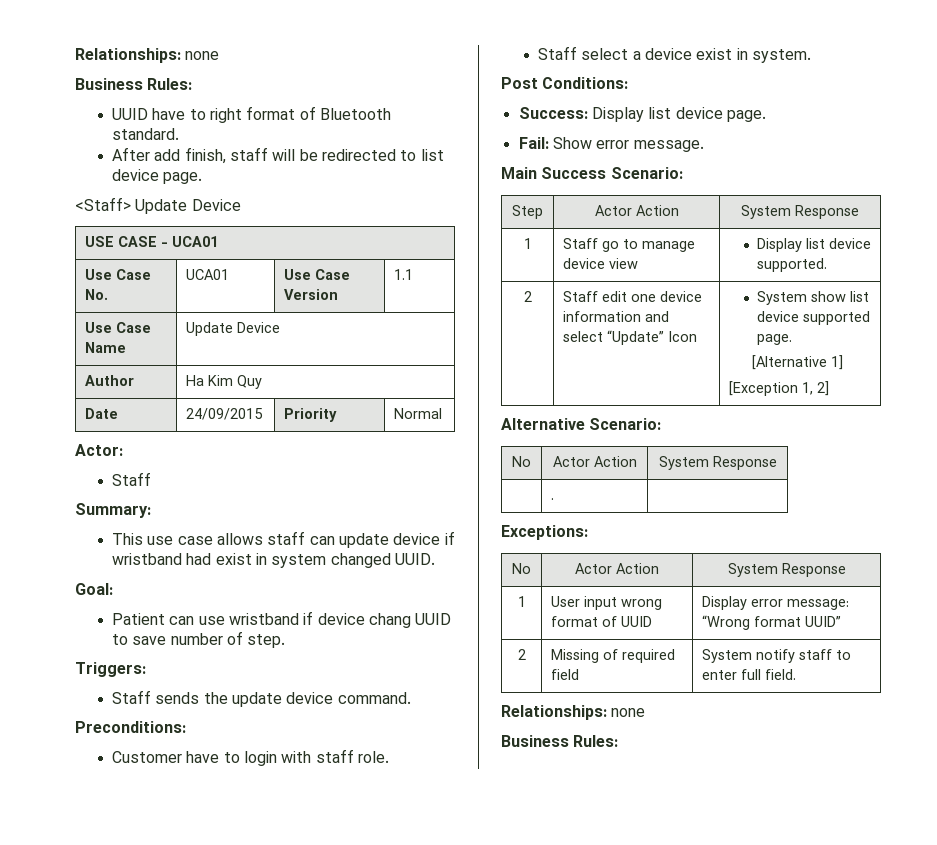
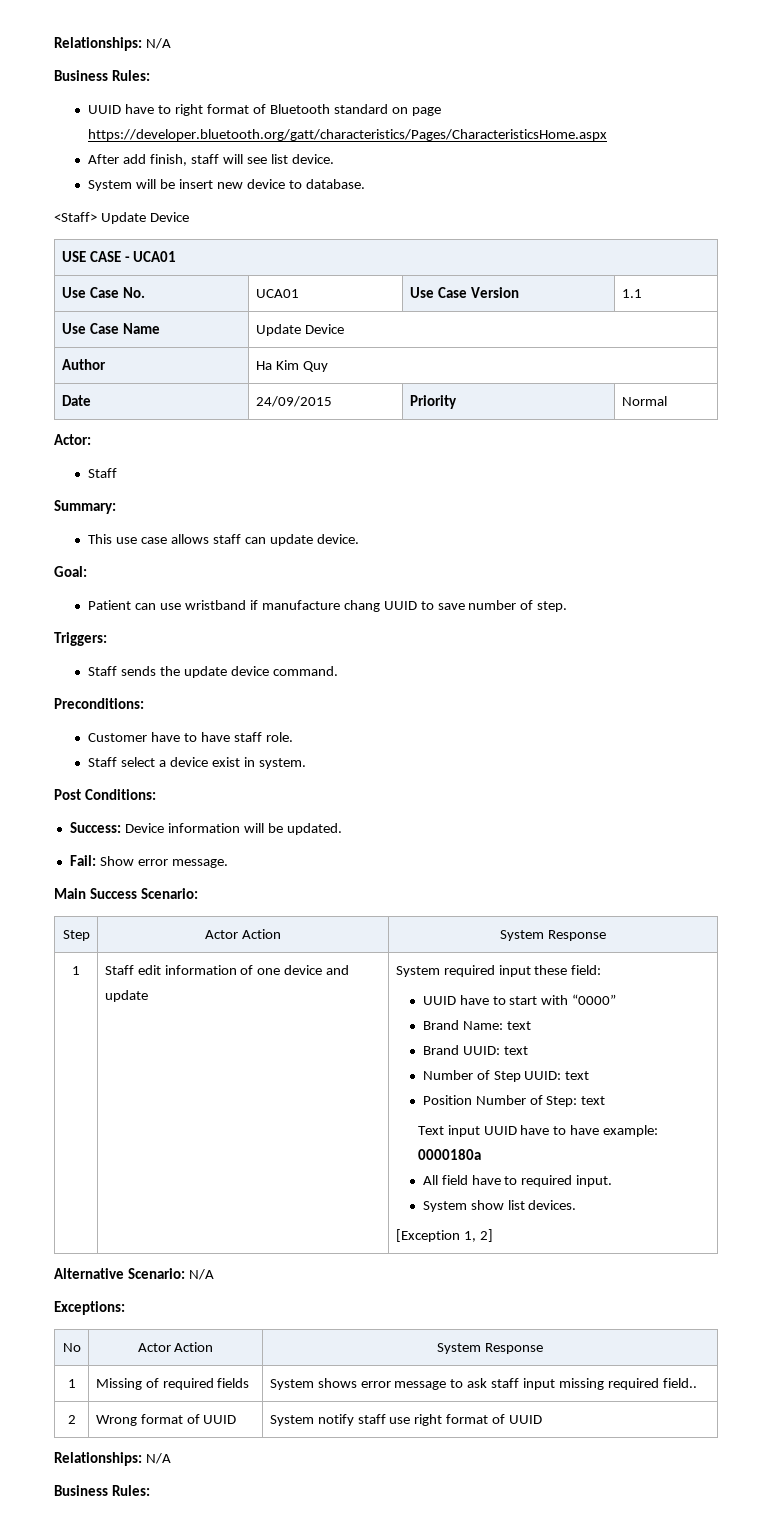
[75,48,220,63] Relationships: none -> [54,37,171,51] Relationships: N/A
[112,128,180,140] standard. -> [333,104,441,116] [88,129,608,141] standard on page https://developer.bluetooth.org/gatt/characteristics/Pages/CharacteristicsHome.aspx
[299,149,444,161] [112,169,203,184] be redirected to list device page. -> [246,154,334,164] [88,179,365,191] see list device. // System will be insert new device to database.
[393,531,455,545] [112,553,435,568] device if wristband had exist in system changed UUID. -> [316,534,359,544] device.
[317,613,365,625] device -> [261,600,340,610] manufacture
[244,751,312,766] login with -> [201,732,231,742] have
[591,107,766,122] Display list device page. -> [124,823,342,835] Device information will be updated.
[602,239,696,252] [563,258,639,269] [756,238,871,252] [756,258,827,272] [523,291,532,302] [563,291,703,302] [563,311,670,322] [563,330,698,345] [756,291,869,305] [756,311,870,325] [756,334,792,345] [752,355,844,370] go to manage device view | Display list device supported. // 2 | Staff edit one device information and select “Update” Icon | System show list device supported page. // [Alternative 1] -> [137,965,350,975] [104,990,148,1002] [395,965,602,977] [422,994,617,1005] [422,1020,531,1030] [422,1045,528,1055] [422,1070,590,1082] [422,1095,606,1107] [417,1125,659,1137] [417,1149,481,1160] [422,1175,613,1187] [422,1200,577,1212] edit information of one device and update | System required input these field: // UUID have to start with “0000” // Brand Name: text // Brand UUID: text // Number of Step UUID: text // Position Number of Step: text // Text input UUID have to have example: 0000180a // All field have to required input. // System show list devices.
[512,456,531,467] [552,456,637,467] [658,456,777,470] [551,498,555,500] // No | Actor Action | System Response // | . | -> [188,1269,214,1280] N/A
[551,596,663,610] [551,616,653,627] [702,596,850,610] [702,615,842,630] [517,649,526,660] [551,649,676,663] [551,669,580,680] [702,649,852,663] [702,669,797,680] [501,705,646,720] User input wrong format of UUID | Display error message: “Wrong format UUID” // 2 | Missing of required field | System notify staff to enter full field. // Relationships: none -> [95,1378,250,1390] [269,1378,697,1390] [67,1415,76,1424] [95,1414,237,1426] [269,1414,543,1426] [54,1452,171,1466] Missing of required fields | System shows error message to ask staff input missing required field.. // 2 | Wrong format of UUID | System notify staff use right format of UUID // Relationships: N/A

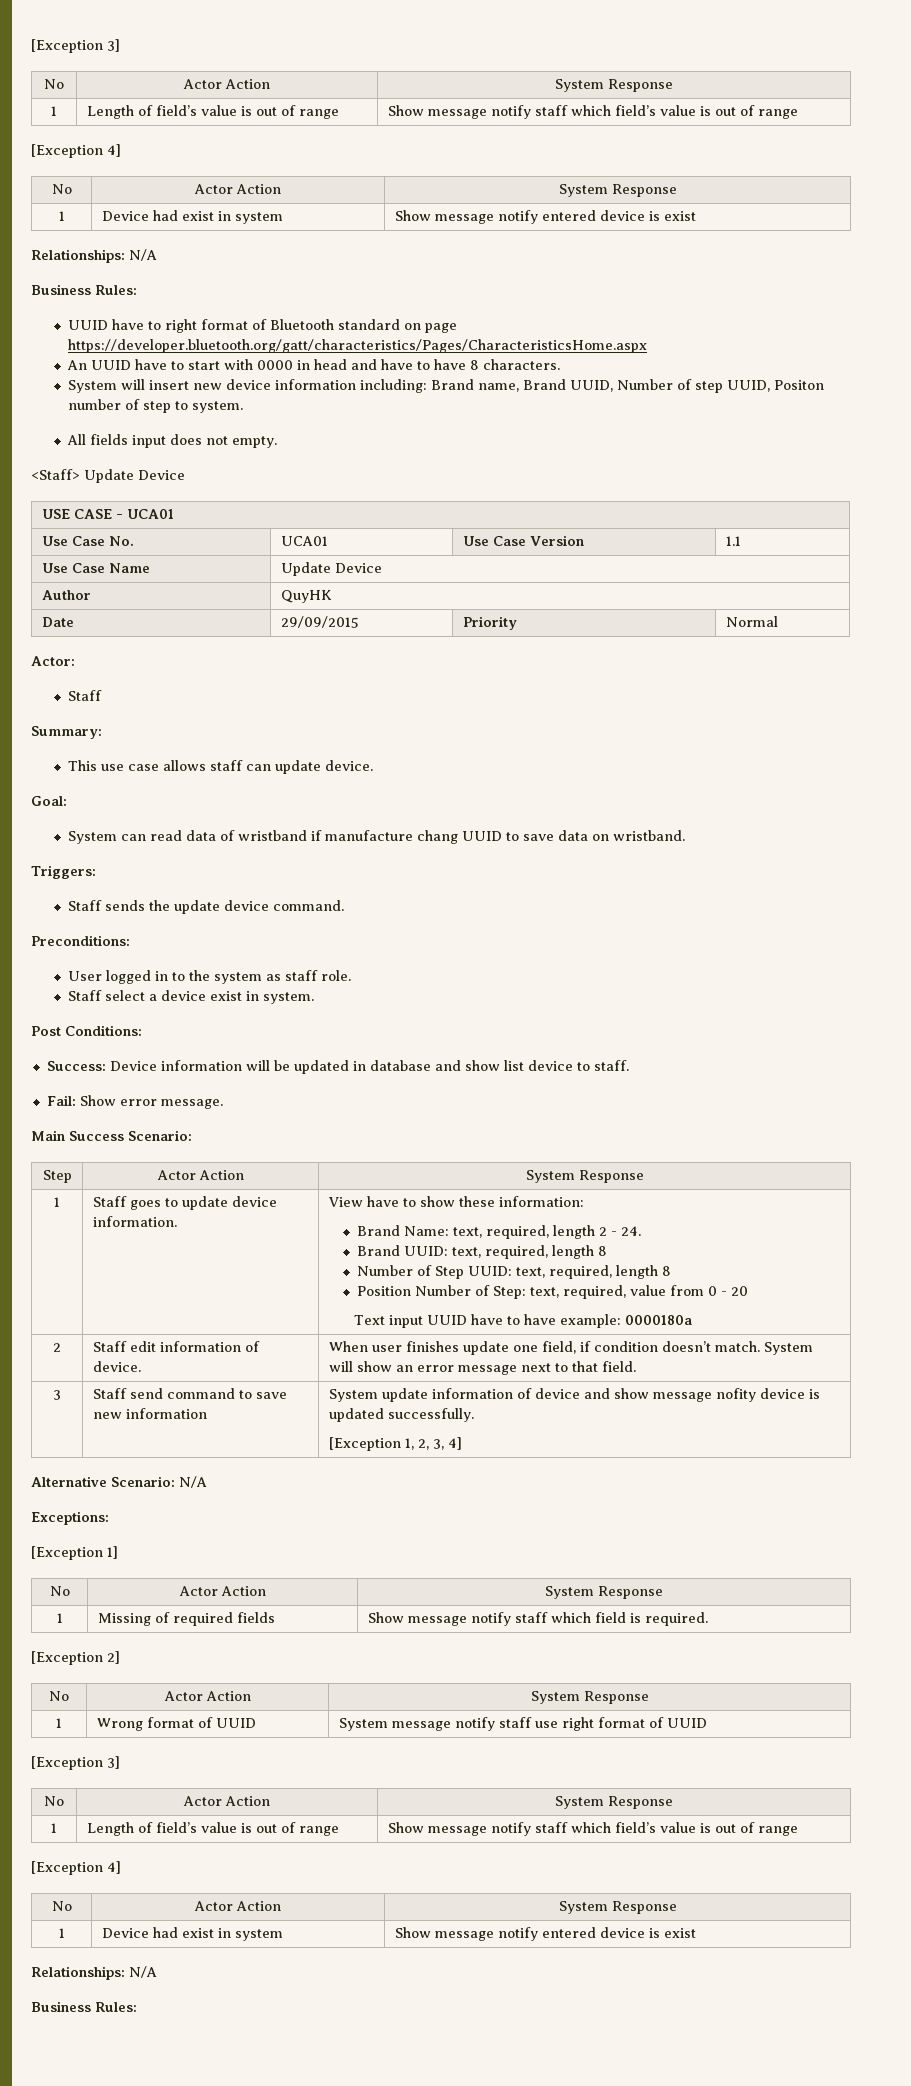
(54, 44) none -> [31,39,120,53] [44,79,64,89] [183,79,270,89] [555,79,673,92] [51,106,57,116] [86,105,339,119] [387,105,798,119] [31,144,121,158] [51,184,72,194] [194,184,281,194] [558,184,677,197] [58,211,65,221] [101,210,283,224] [394,210,696,224] [Exception 3] // No | Actor Action | System Response // 1 | Length of field’s value is out of range | Show message notify staff which field’s value is out of range // [Exception 4] // No | Actor Action | System Response // 1 | Device had exist in system | Show message notify entered device is exist //
[88,154,334,166] [88,179,176,191] After add finish, staff will see list device. // System will be -> [66,359,560,370] [67,379,145,393] An UUID have to start with 0000 in head and have to have 8 characters. // System will
[288,179,365,189] to database. -> [274,379,824,393] [67,399,243,413] [66,434,277,448] information including: Brand name, Brand UUID, Number of step UUID, Positon number of step to system. // All fields input does not empty.
[255,360,328,372] Ha Kim Quy -> [280,590,332,603] QuyHK
[255,396,332,407] 24/09/2015 -> [280,616,359,628] 29/09/2015
[88,600,182,610] Patient can use -> [67,830,235,844] System can read data of
[468,600,568,612] number of step. -> [557,830,685,841] data on wristband.
[88,732,231,742] Customer have to have -> [67,970,281,984] User logged in to the system as
[286,823,342,835] updated. -> [293,1060,629,1074] updated in database and show list device to staff.
[137,965,350,975] [104,990,148,1002] [395,965,602,977] [422,994,617,1005] [422,1020,531,1030] [422,1045,528,1055] edit information of one device and update | System required input these field: // UUID have to start with “0000” // Brand Name: text // Brand UUID: text -> [129,1196,277,1210] [92,1216,177,1227] [327,1196,584,1207] [357,1225,642,1239] [357,1245,608,1259] goes to update device information. | View have to show these information: // Brand Name: text, required, length 2 - 24. // Brand UUID: text, required, length 8
[565,1071,590,1080] text -> [516,1265,672,1279] text, required, length 8
[581,1096,606,1105] text -> [530,1285,749,1299] text, required, value from 0 - 20
[422,1175,613,1187] [422,1200,577,1212] // All field have to required input. // System show list devices. -> [53,1343,61,1352] [92,1341,260,1352] [92,1361,141,1372] [328,1341,813,1355] [328,1361,636,1375] [53,1390,61,1400] [92,1388,287,1399] [92,1408,207,1419] [328,1388,820,1402] [328,1408,474,1422] // 2 | Staff edit information of device. | When user finishes update one field, if condition doesn’t match. System will show an error message next to that field. // 3 | Staff send command to save new information | System update information of device and show message nofity device is updated successfully.
[479,1229,493,1242] 2] -> [417,1437,462,1450] 2, 3, 4]
(125, 1308) none -> [31,1546,118,1560] // [Exception 1]
[269,1378,697,1390] [67,1415,76,1424] System shows error message to ask staff input missing required field.. // 2 -> [367,1612,708,1626] [31,1651,120,1665] [49,1691,69,1701] [163,1691,251,1701] [530,1691,649,1704] [56,1718,62,1728] Show message notify staff which field is required. // [Exception 2] // No | Actor Action | System Response // 1
(314, 1420) none -> [391,1721,451,1731] message
(543, 1419) none -> [31,1756,120,1770] [44,1796,64,1806] [183,1796,270,1806] [555,1796,673,1809] [51,1823,57,1833] [86,1822,339,1836] [387,1822,798,1836] [31,1861,121,1875] [51,1901,72,1911] [194,1901,281,1911] [558,1901,677,1914] [58,1928,65,1938] [101,1927,283,1941] [394,1927,696,1941] // [Exception 3] // No | Actor Action | System Response // 1 | Length of field’s value is out of range | Show message notify staff which field’s value is out of range // [Exception 4] // No | Actor Action | System Response // 1 | Device had exist in system | Show message notify entered device is exist

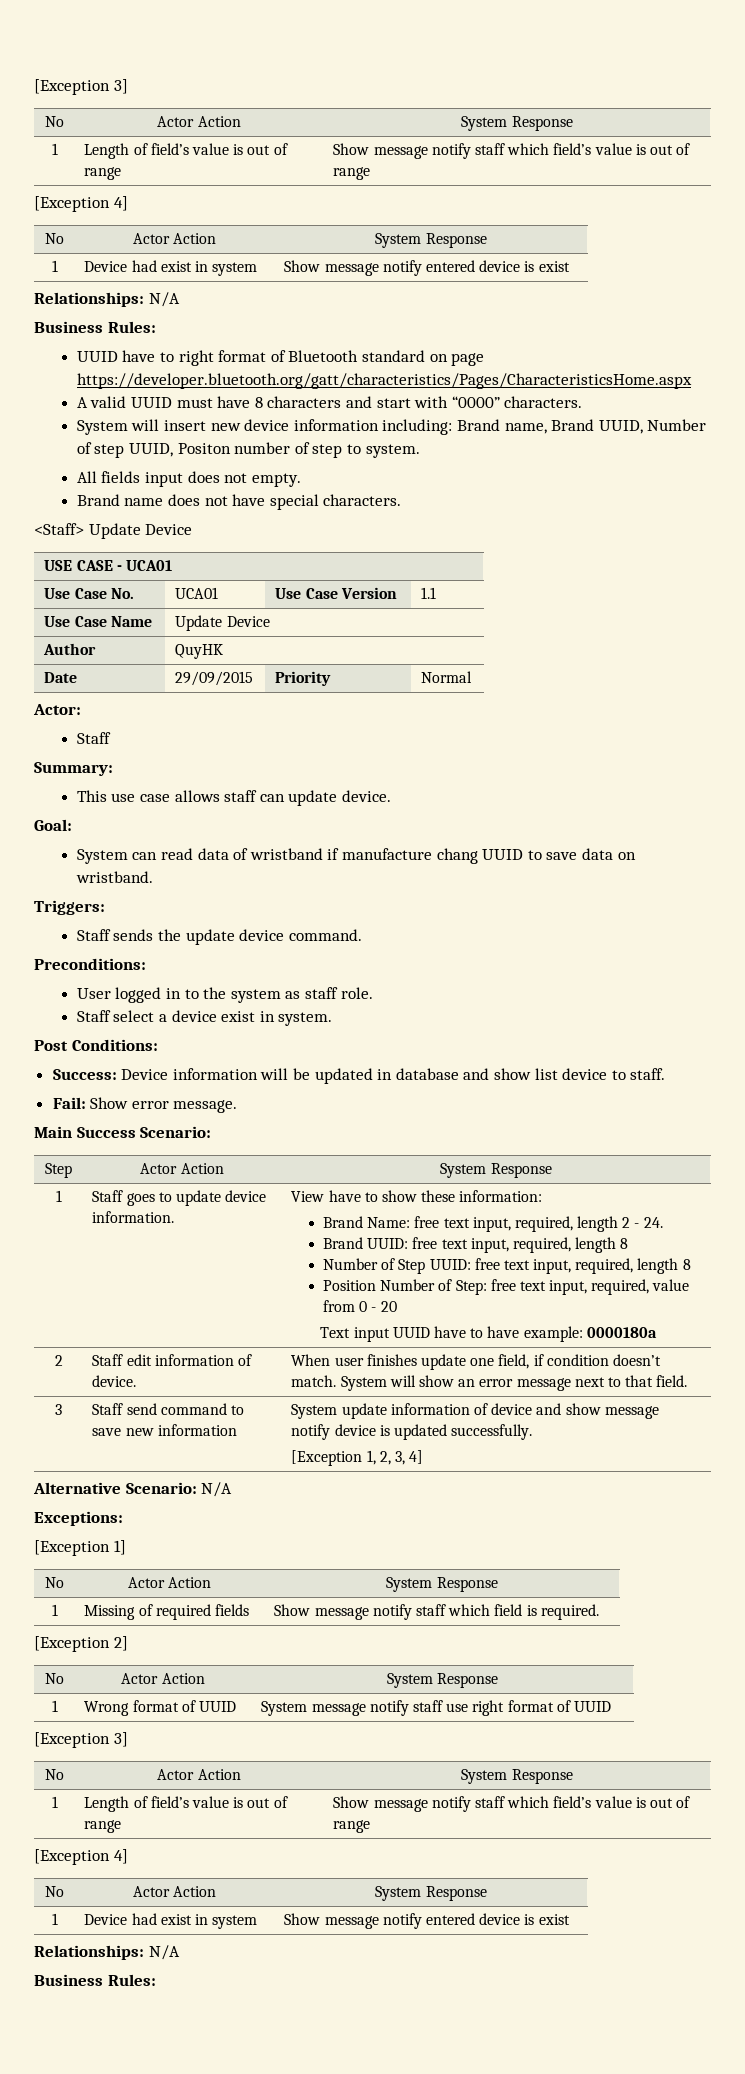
[66,359,479,370] An UUID have to start with 0000 in head and have to have 8 -> [76,396,500,408] A valid UUID must have 8 characters and start with “0000”
(277, 442) none -> [76,494,402,510] // Brand name does not have special characters.
[453,1227,483,1238] text, -> [414,1216,511,1232] free text input,
[452,1247,482,1258] text, -> [412,1237,509,1253] free text input,
[516,1267,546,1278] text, -> [474,1258,572,1274] free text input,
[530,1287,560,1298] text, -> [490,1279,588,1295] free text input,
[715,1388,756,1402] nofity -> [291,1424,331,1440] notify

